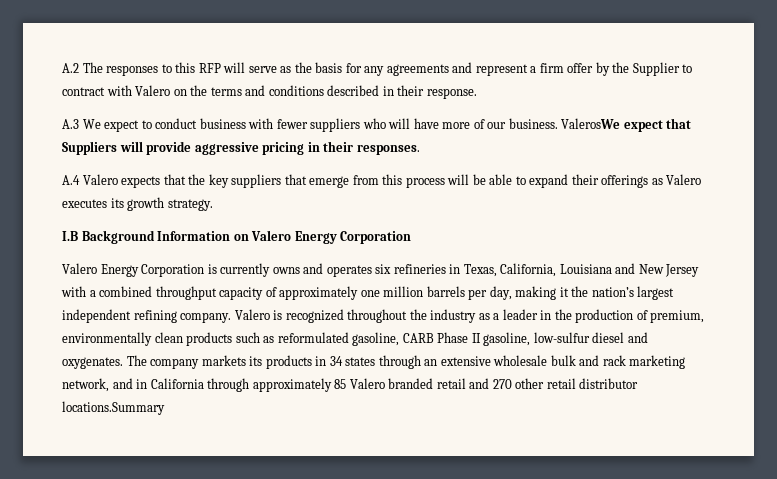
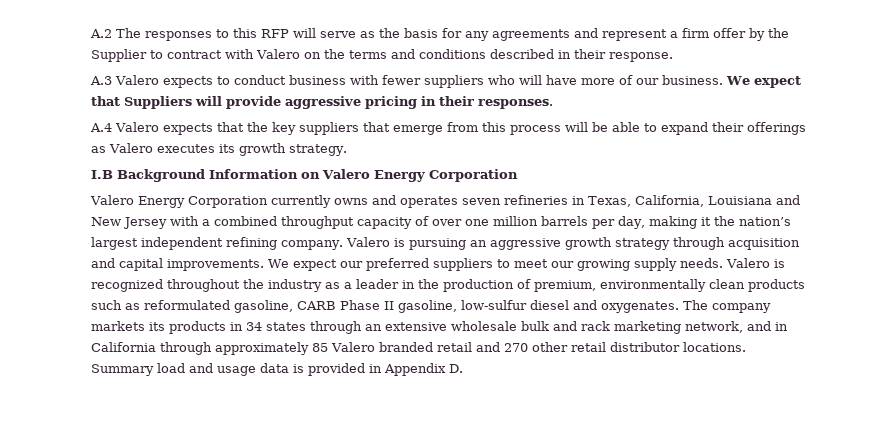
[82,119,140,132] We expect -> [114,75,213,88] Valero expects
[561,118,621,129] ValerosWe -> [725,76,750,85] We
[207,264,217,274] is -> (268, 202) none
[375,264,392,274] six -> [461,198,501,205] seven
[279,286,359,300] approximately -> [431,219,462,226] over
(283, 315) none -> [408,237,800,250] [90,258,785,271] pursuing an aggressive growth strategy through acquisition and capital improvements. We expect our preferred suppliers to meet our growing supply needs. Valero is
[62,401,166,415] locations.Summary -> [682,342,746,352] [90,363,463,376] locations. Summary load and usage data is provided in Appendix D.

